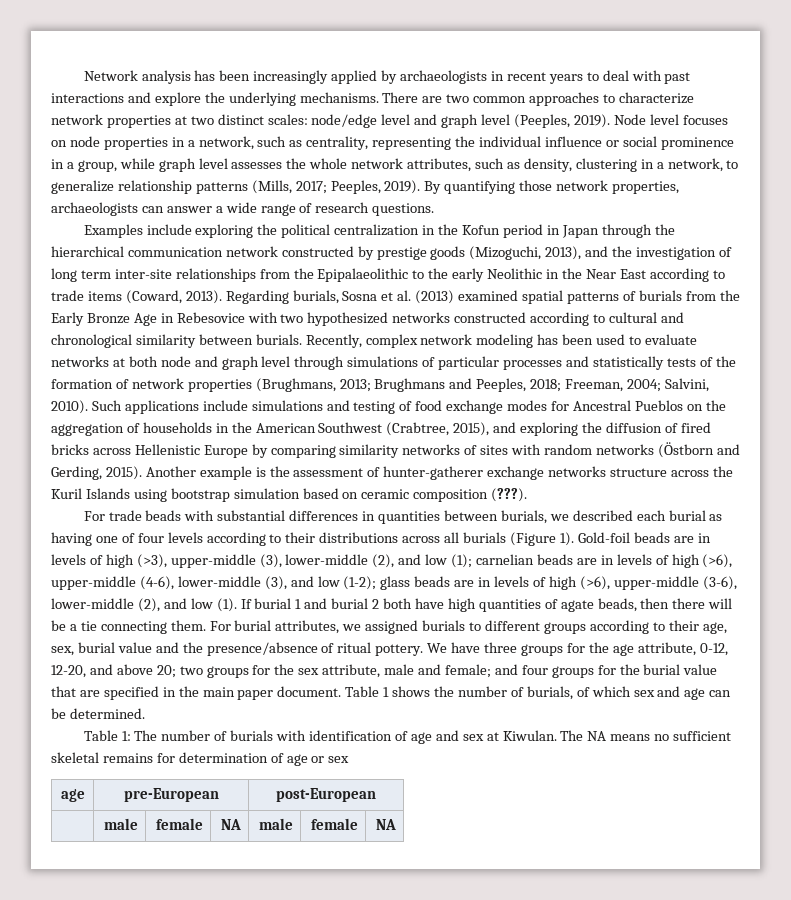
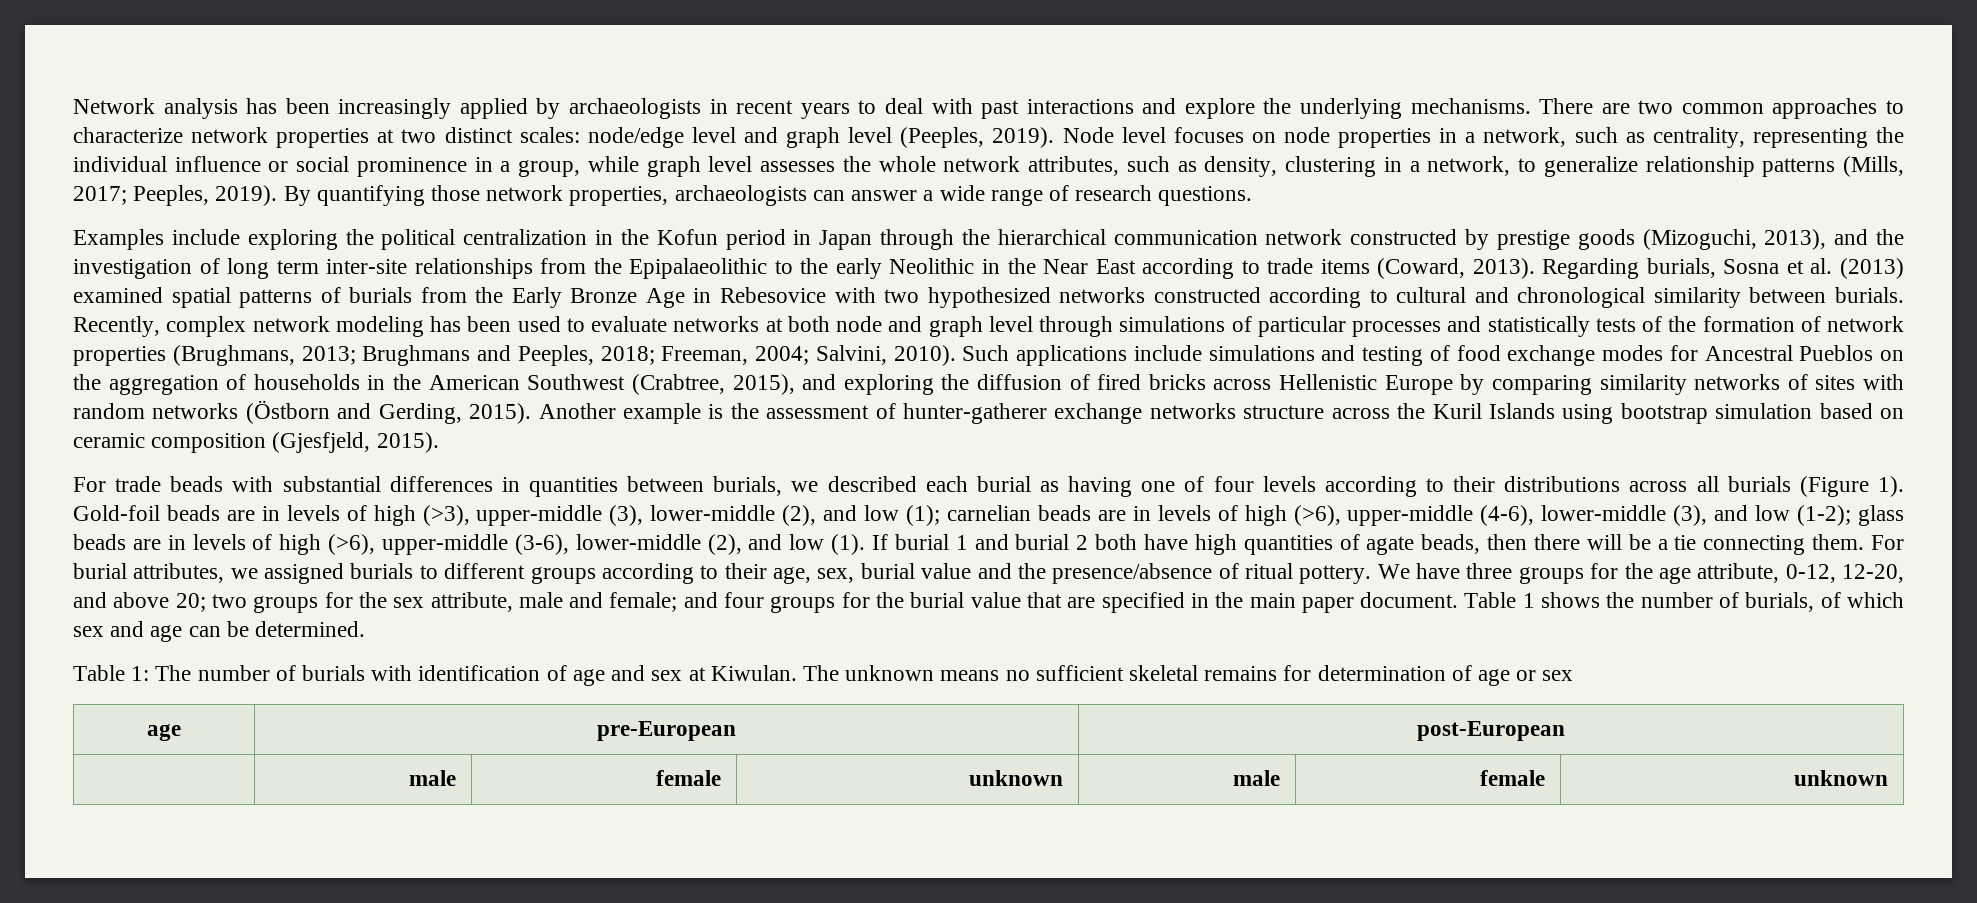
[491,488,528,502] (???). -> [272,432,439,453] (Gjesfjeld, 2015).
[587,731,607,741] NA -> [845,665,935,681] unknown
[220,819,241,830] [258,818,293,830] [310,818,358,830] [375,819,396,830] NA | male | female | NA -> [968,770,1063,786] [1232,770,1280,786] [1479,770,1545,786] [1793,770,1888,786] unknown | male | female | unknown

